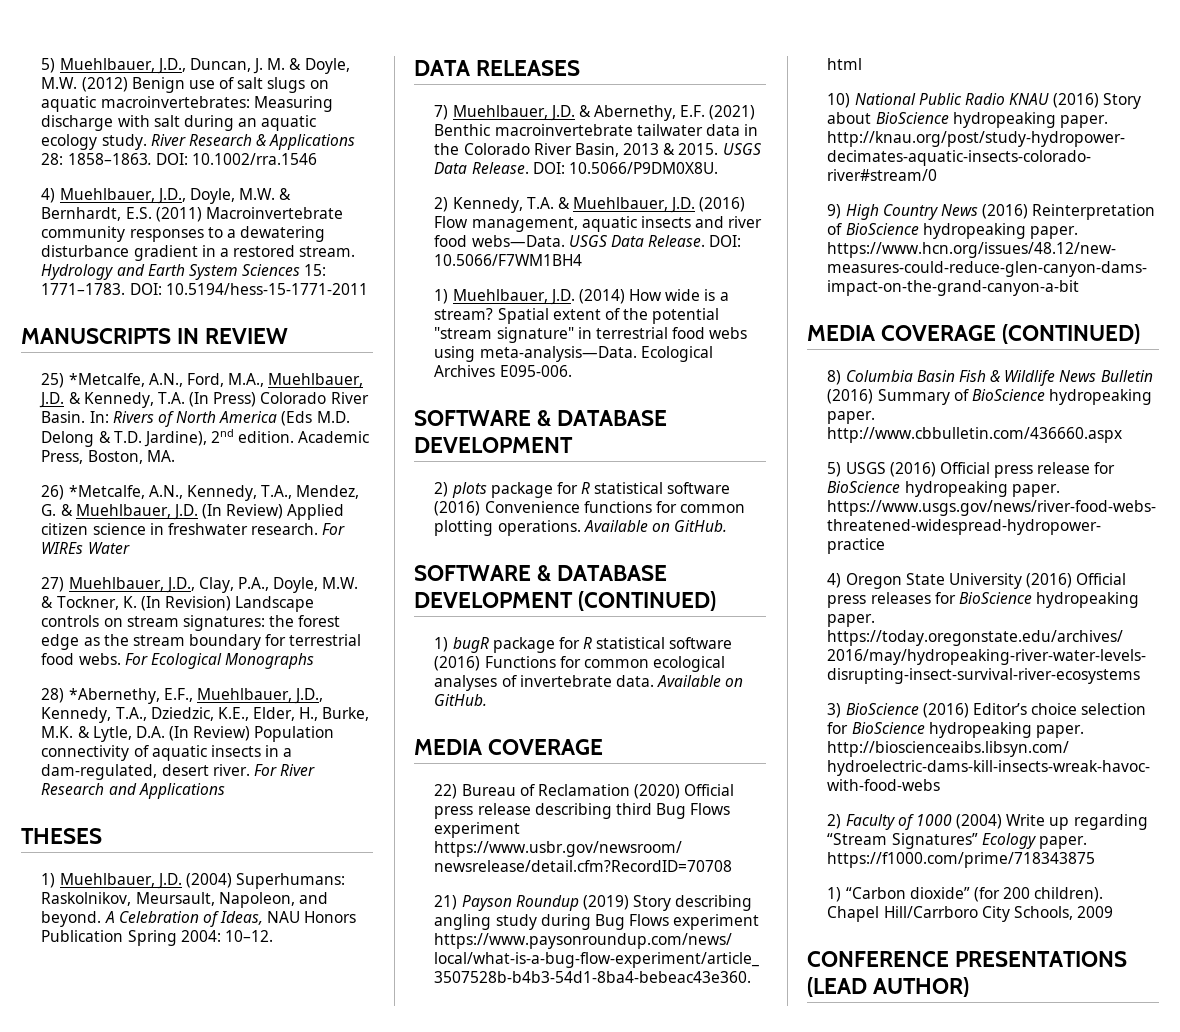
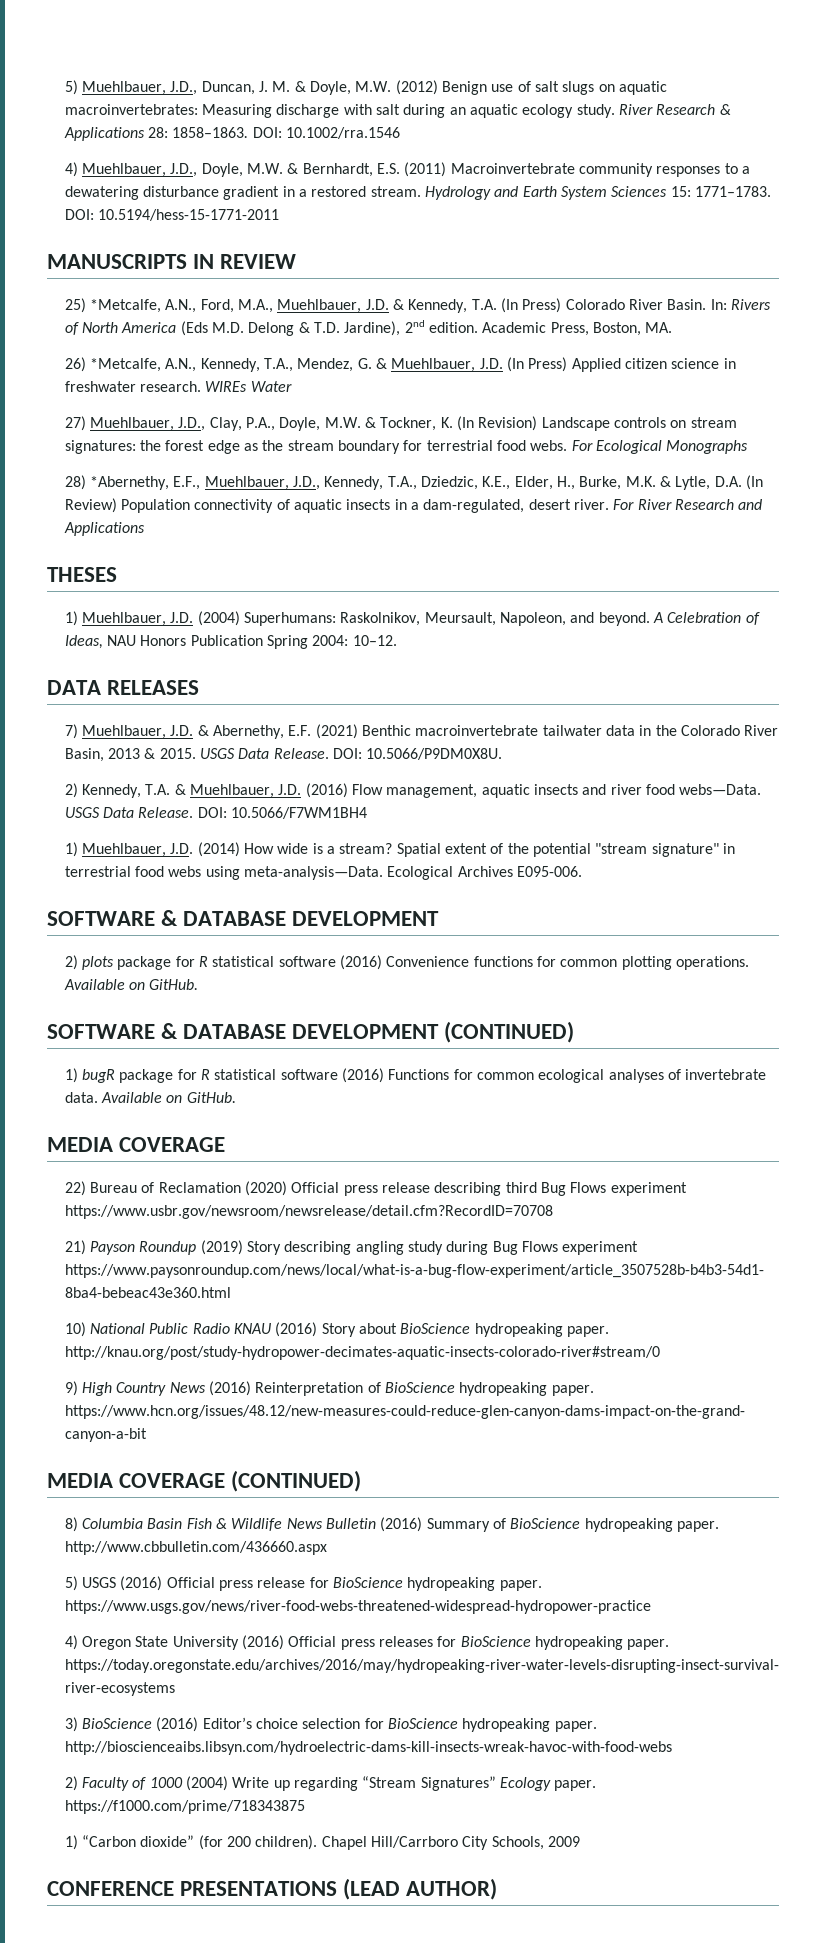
[226,504,284,519] Review) -> [528,357,568,372] Press)
[322,523,346,535] For -> (202, 386) none

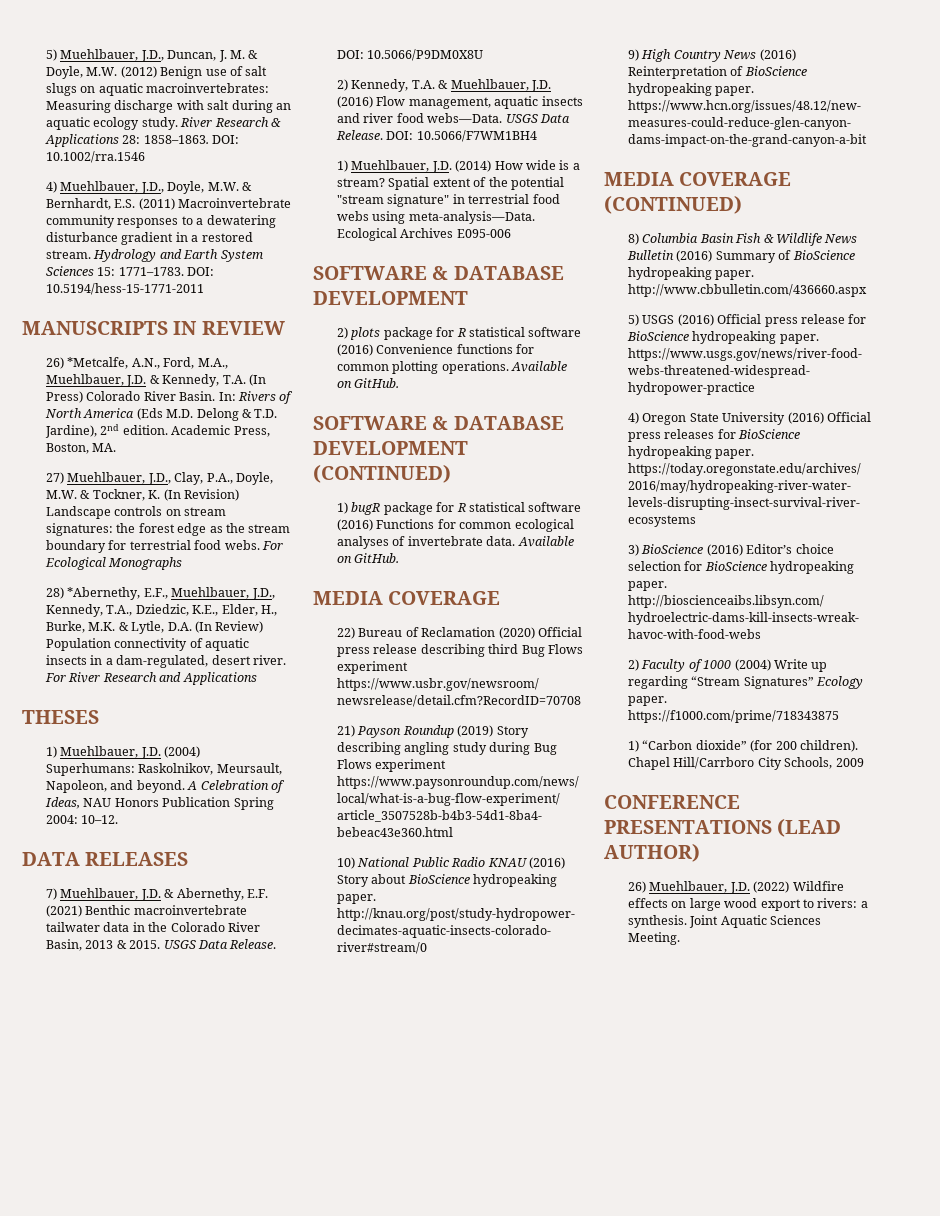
[64,298,86,313] 25) -> [46,357,65,369] 26)
[64,357,736,372] [64,381,292,392] // 26) *Metcalfe, A.N., Kennedy, T.A., Mendez, G. & Muehlbauer, J.D. (In Press) Applied citizen science in freshwater research. WIREs Water -> (117, 447) none
[366,748,503,760] 10.5066/P9DM0X8U. -> [367,49,484,61] 10.5066/P9DM0X8U
[516,866,582,877] E095-006. -> [456,229,511,238] E095-006
(498, 1889) none -> [628,881,844,894] [628,898,868,911] [628,915,822,928] [628,932,681,945] // 26) Muehlbauer, J.D. (2022) Wildfire effects on large wood export to rivers: a synthesis. Joint Aquatic Sciences Meeting.

